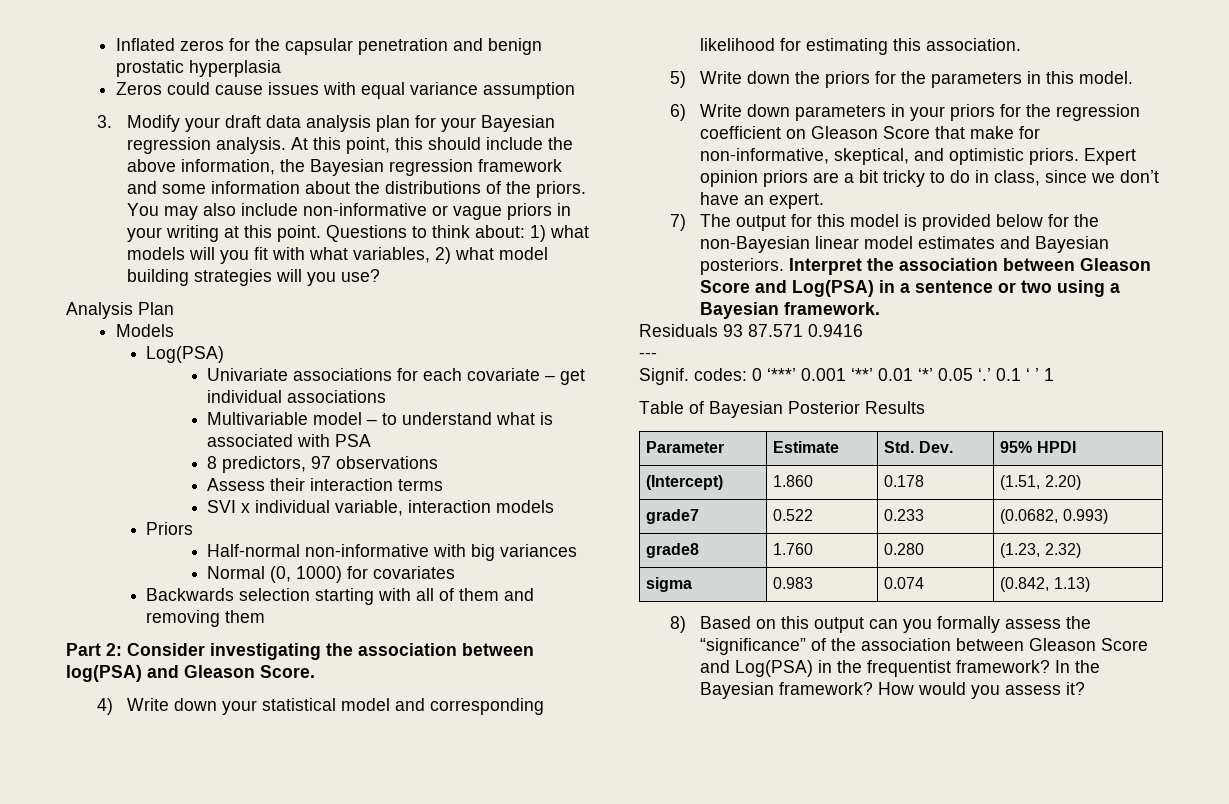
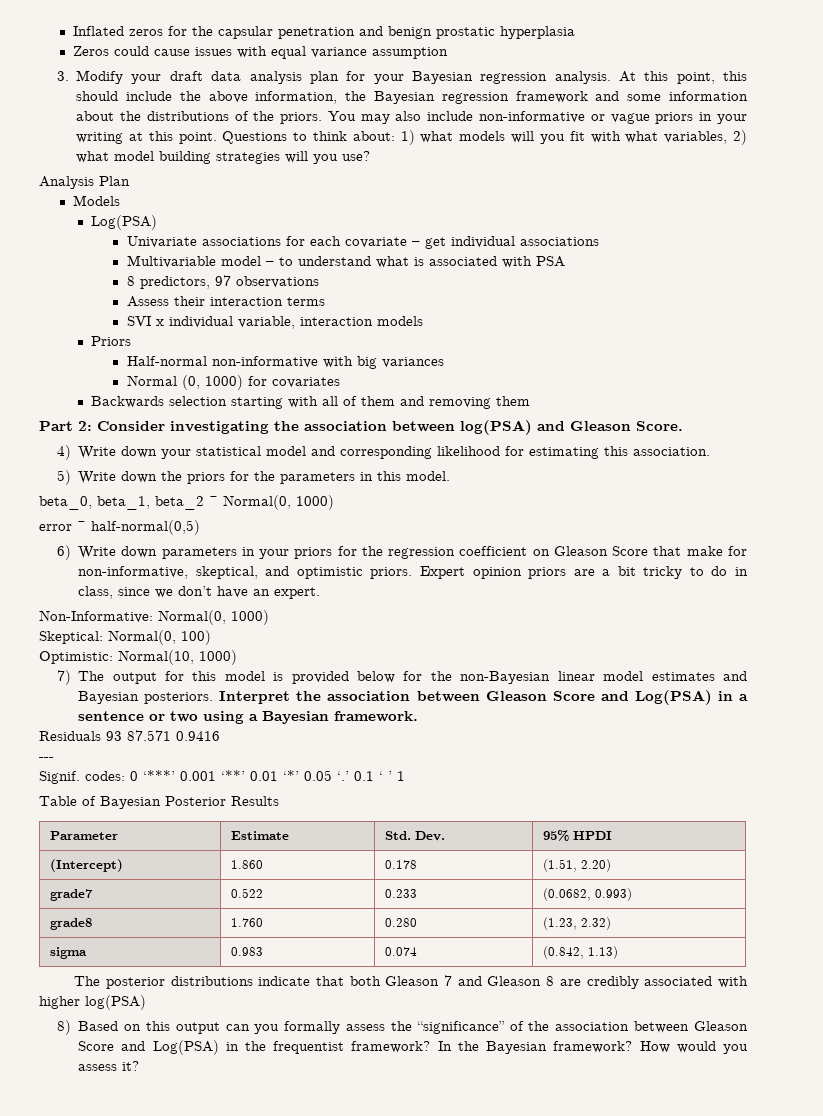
(1134, 77) none -> [39,495,334,510] [39,520,200,535] // beta_0, beta_1, beta_2 ~ Normal(0, 1000) // error ~ half-normal(0,5)
(825, 201) none -> [39,610,269,625] [39,630,211,645] [39,650,237,665] // Non-Informative: Normal(0, 1000) // Skeptical: Normal(0, 100) // Optimistic: Normal(10, 1000)
(1090, 584) none -> [74,975,749,989] [39,995,146,1010] // The posterior distributions indicate that both Gleason 7 and Gleason 8 are credibly associated with higher log(PSA)

